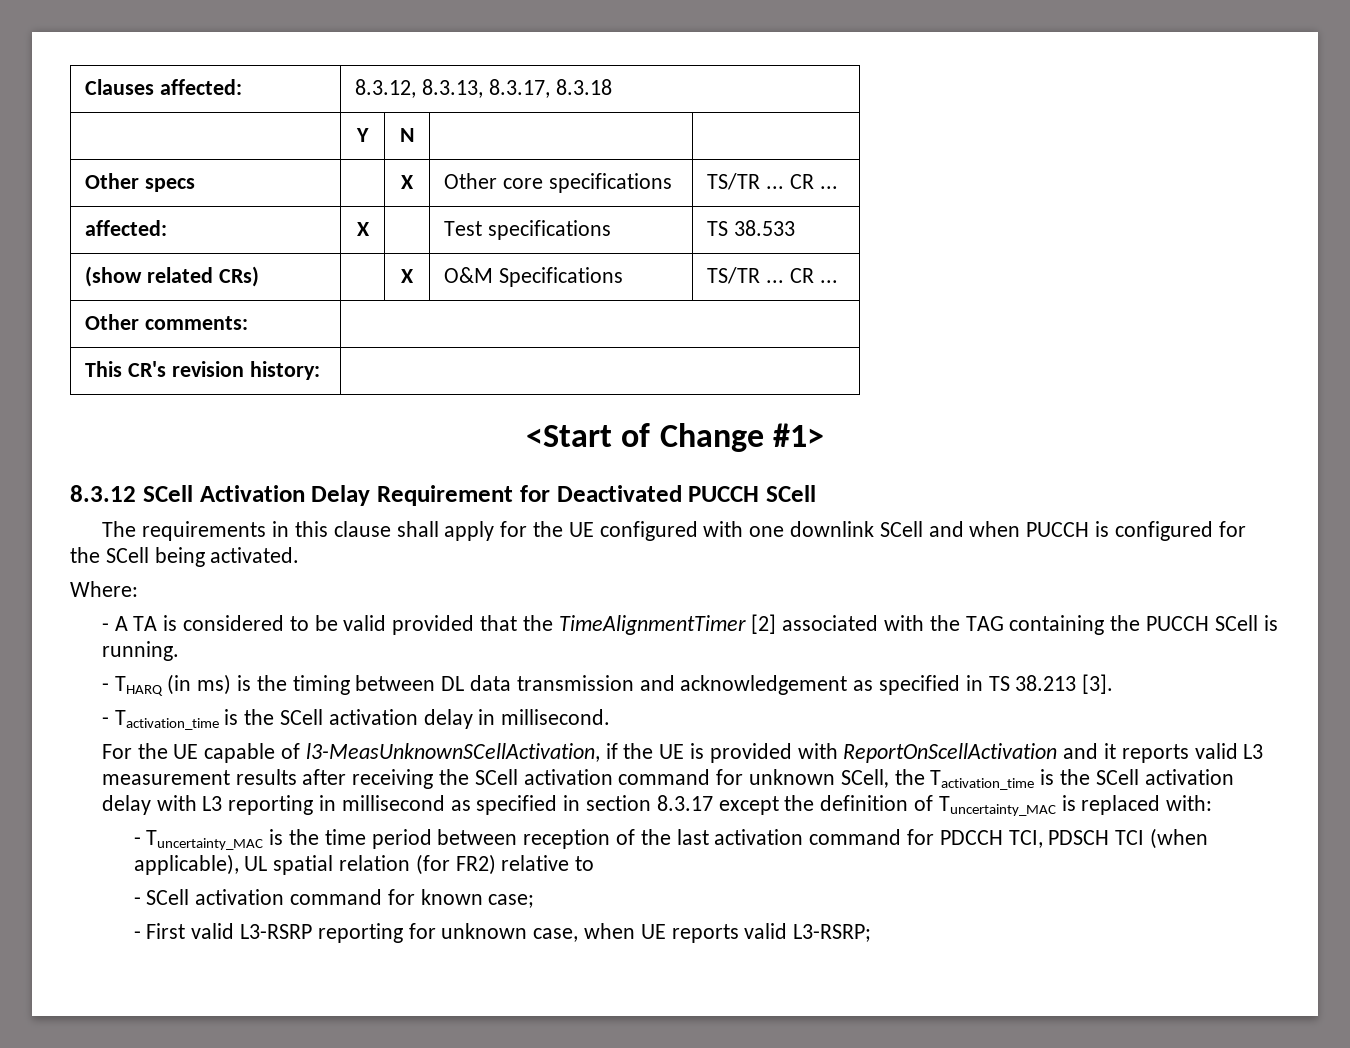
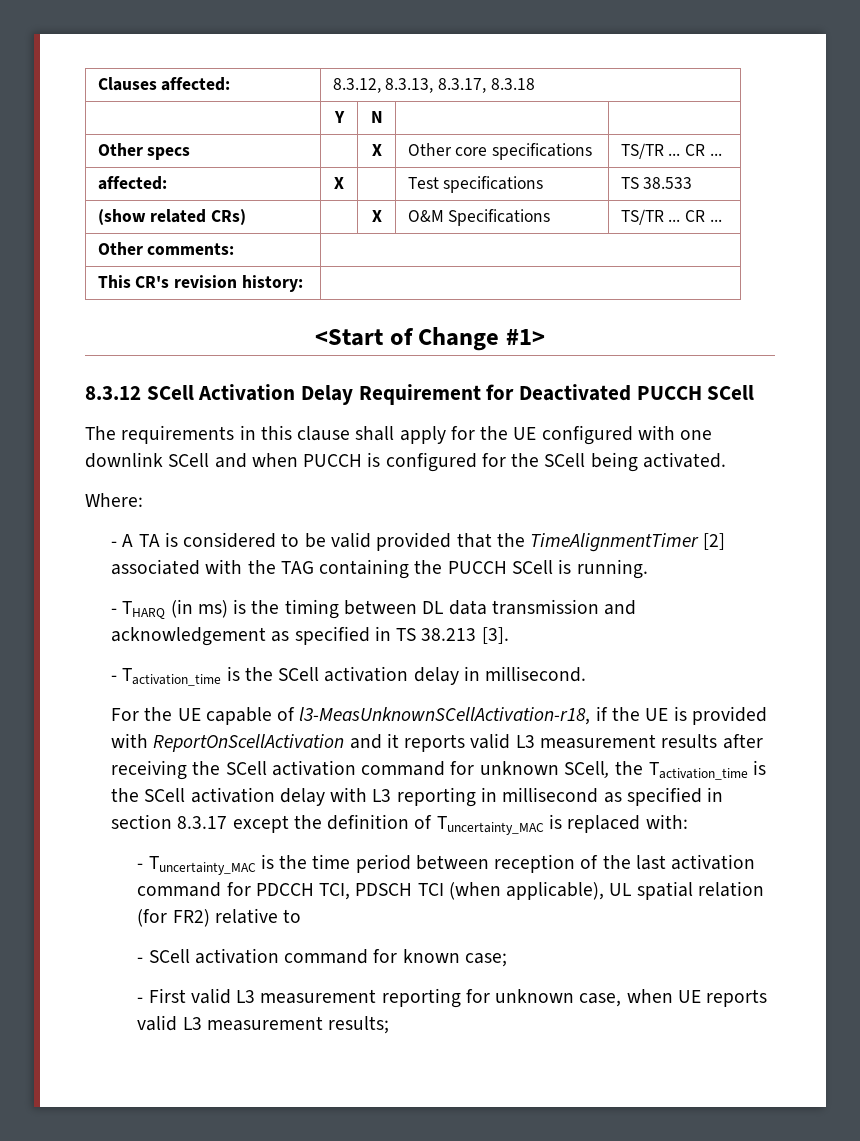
[305,743,600,762] l3-MeasUnknownSCellActivation, -> [299,707,591,725] l3-MeasUnknownSCellActivation-r18,
[239,924,312,939] L3-RSRP -> [236,989,377,1004] L3 measurement
[793,924,872,942] L3-RSRP; -> [182,1016,390,1034] L3 measurement results;

